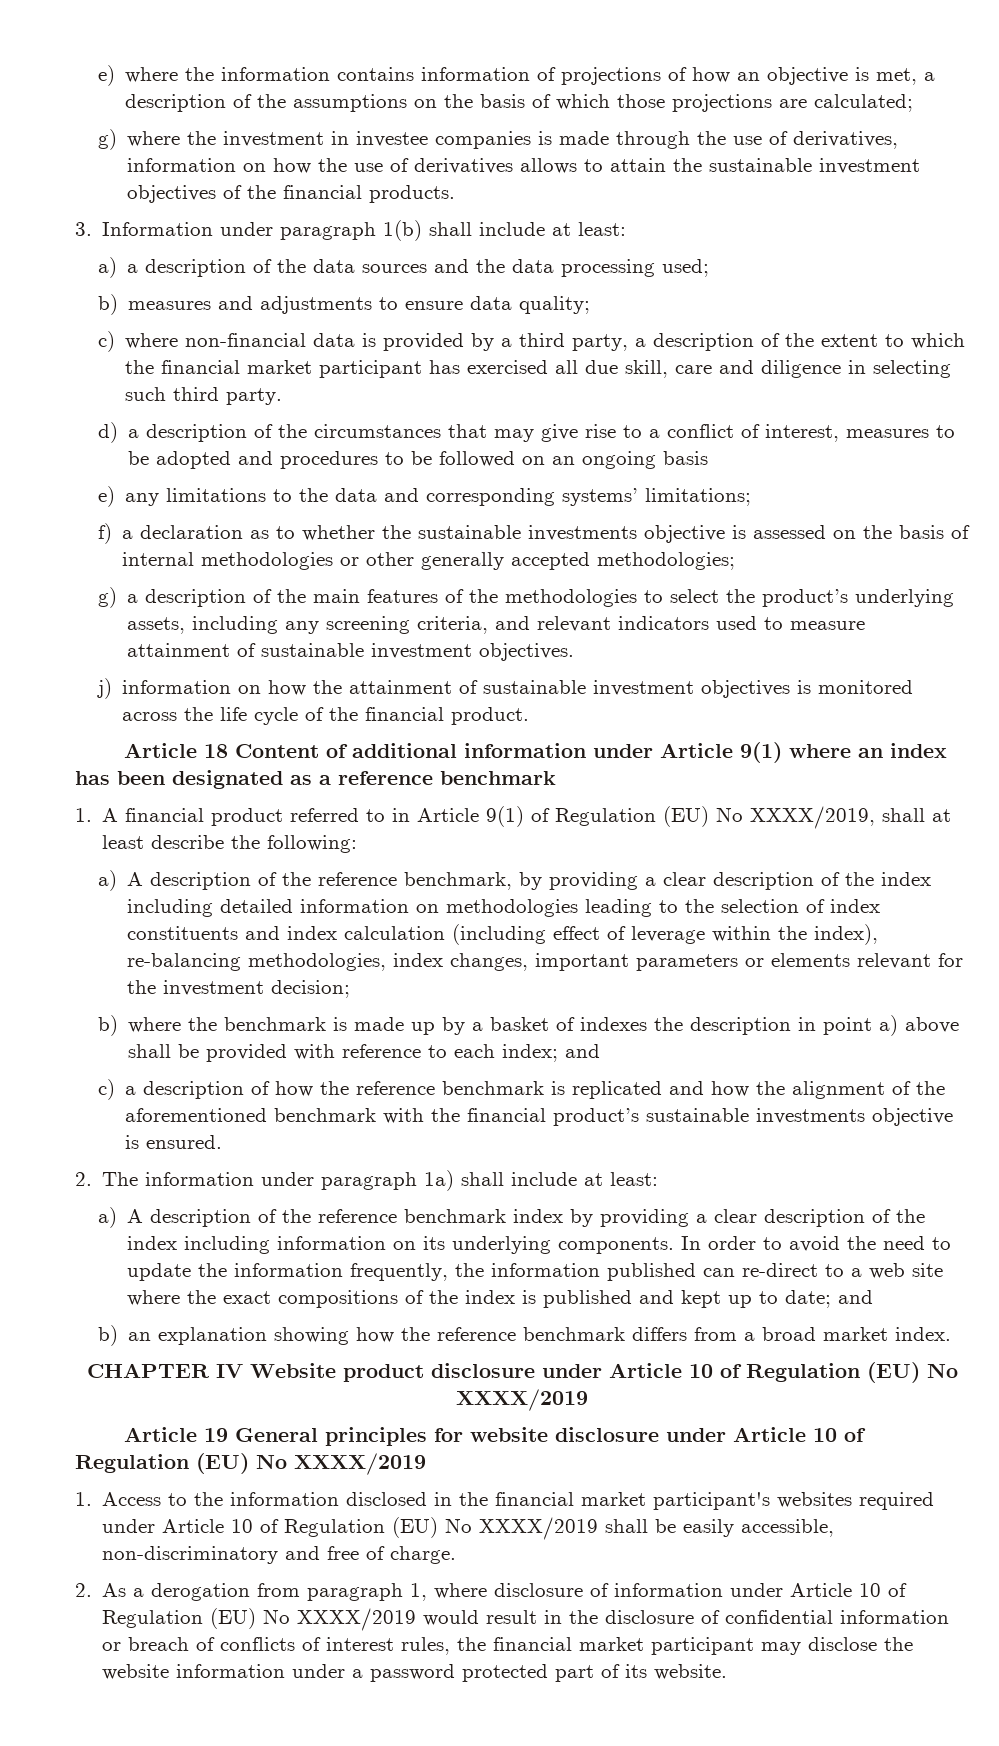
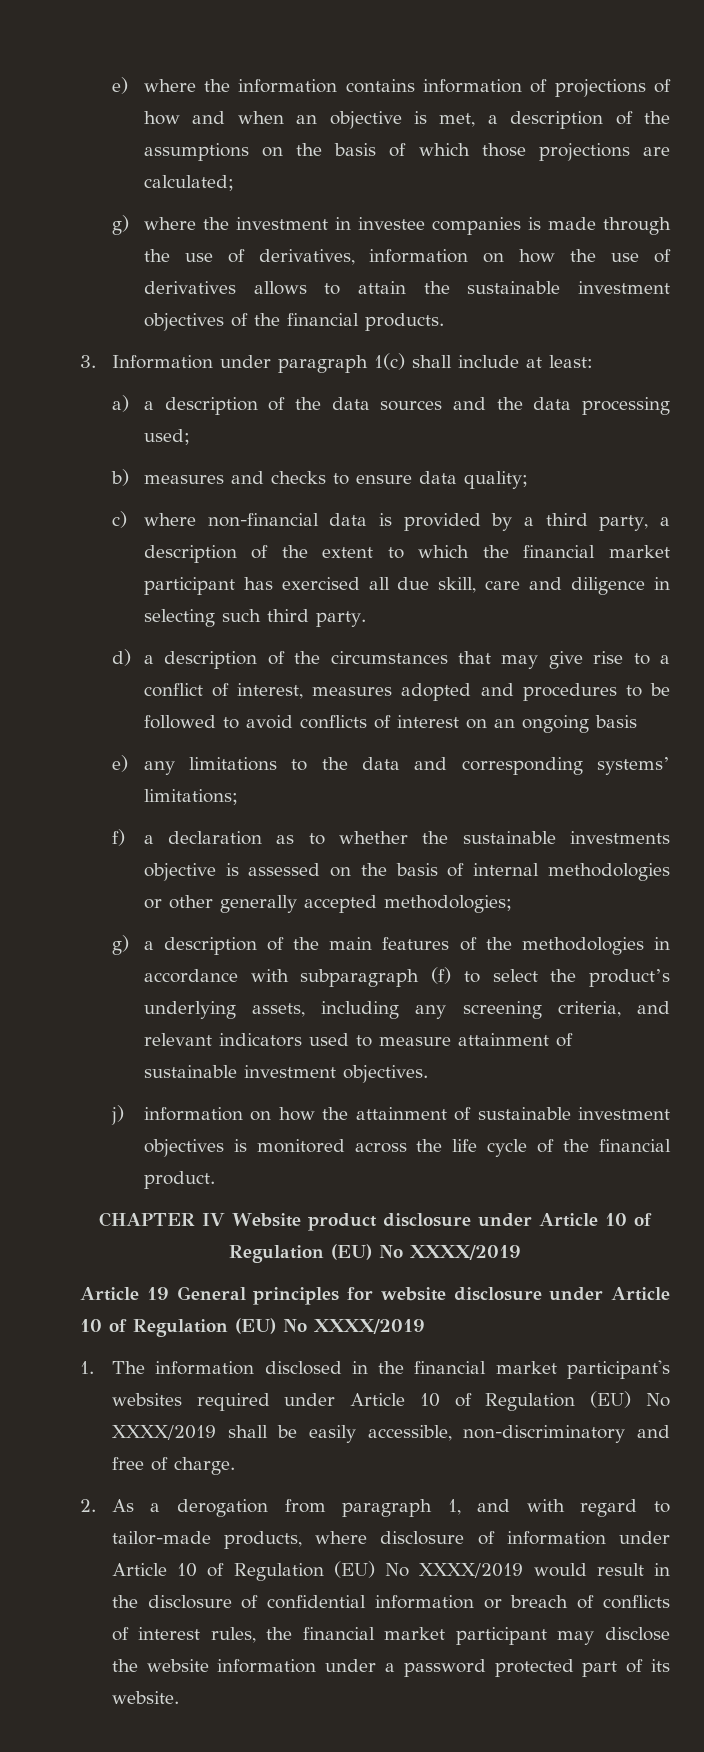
(731, 75) none -> [192,111,284,124] and when
[383,220,423,241] 1(b) -> [373,353,405,370] 1(c)
[260,296,373,314] adjustments -> [270,471,326,484] checks
[936,425,956,438] [128,451,150,465] to be -> (393, 691) none
(516, 459) none -> [222,715,459,729] to avoid conflicts of interest
(638, 598) none -> [653,937,670,950] [143,967,452,987] in accordance with subparagraph (f)
[124,742,948,763] [75,770,556,789] [75,806,952,829] [102,835,358,853] [98,870,932,891] [127,899,881,917] [127,924,879,945] [127,953,964,971] [127,980,351,998] [98,1015,960,1036] [128,1044,601,1062] [98,1079,946,1100] [125,1108,954,1126] [125,1135,223,1149] [75,1170,659,1191] [98,1207,926,1228] [127,1236,952,1254] [127,1263,944,1281] [127,1290,874,1308] [98,1325,952,1346] // Article 18 Content of additional information under Article 9(1) where an index has been designated as a reference benchmark // 1. A financial product referred to in Article 9(1) of Regulation (EU) No XXXX/2019, shall at least describe the following: // a) A description of the reference benchmark, by providing a clear description of the index including detailed information on methodologies leading to the selection of index constituents and index calculation (including effect of leverage within the index), re-balancing methodologies, index changes, important parameters or elements relevant for the investment decision; // b) where the benchmark is made up by a basket of indexes the description in point a) above shall be provided with reference to each index; and // c) a description of how the reference benchmark is replicated and how the alignment of the aforementioned benchmark with the financial product’s sustainable investments objective is ensured. // 2. The information under paragraph 1a) shall include at least: // a) A description of the reference benchmark index by providing a clear description of the index including information on its underlying components. In order to avoid the need to update the information frequently, the information published can re-direct to a web site where the exact compositions of the index is published and kept up to date; and // b) an explanation showing how the reference benchmark differs from a broad market index. -> (215, 1180) none
[102,1492,224,1506] Access to the -> [111,1361,145,1374] The
(428, 1592) none -> [477,1499,671,1517] [111,1531,303,1549] and with regard to tailor-made products,

